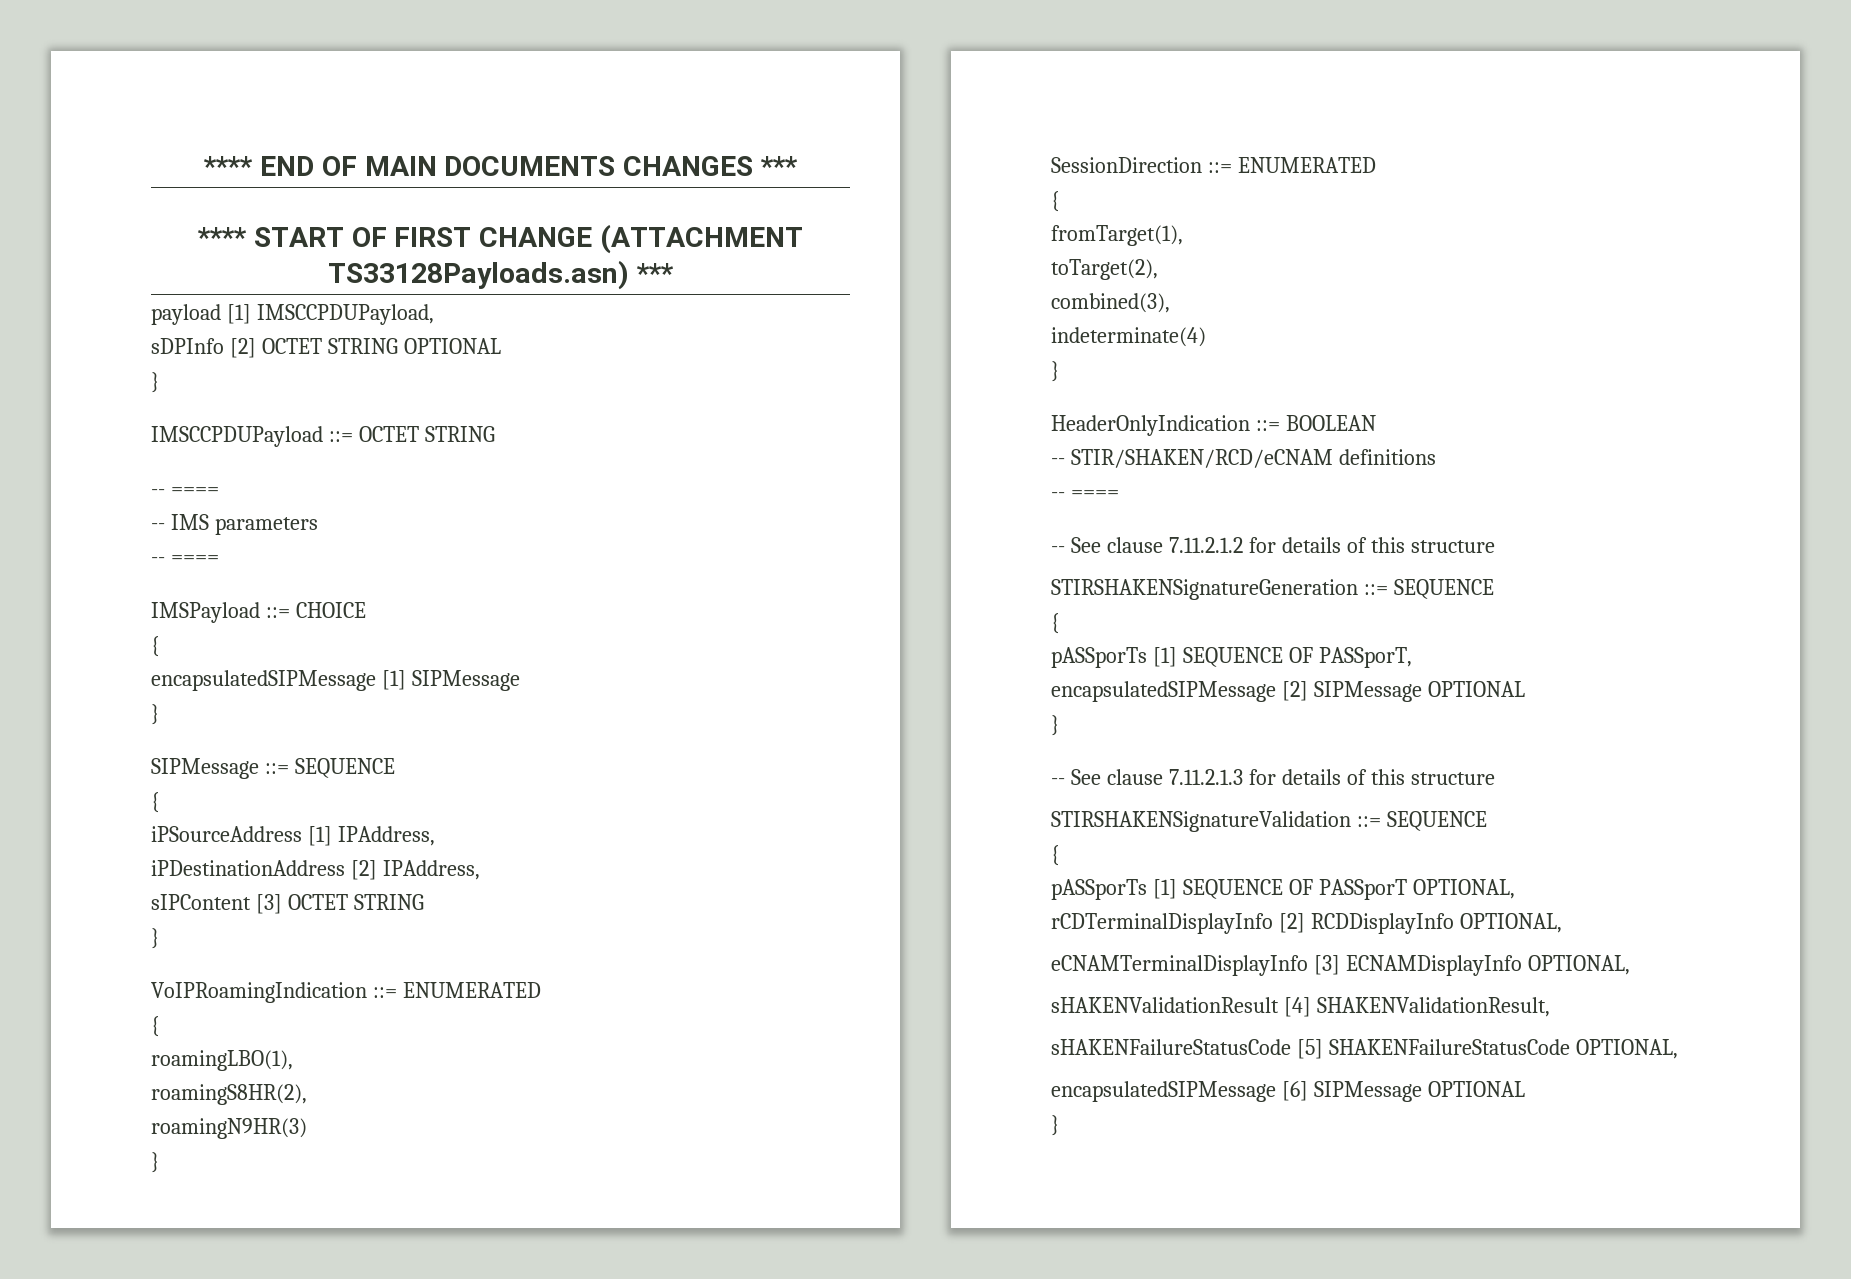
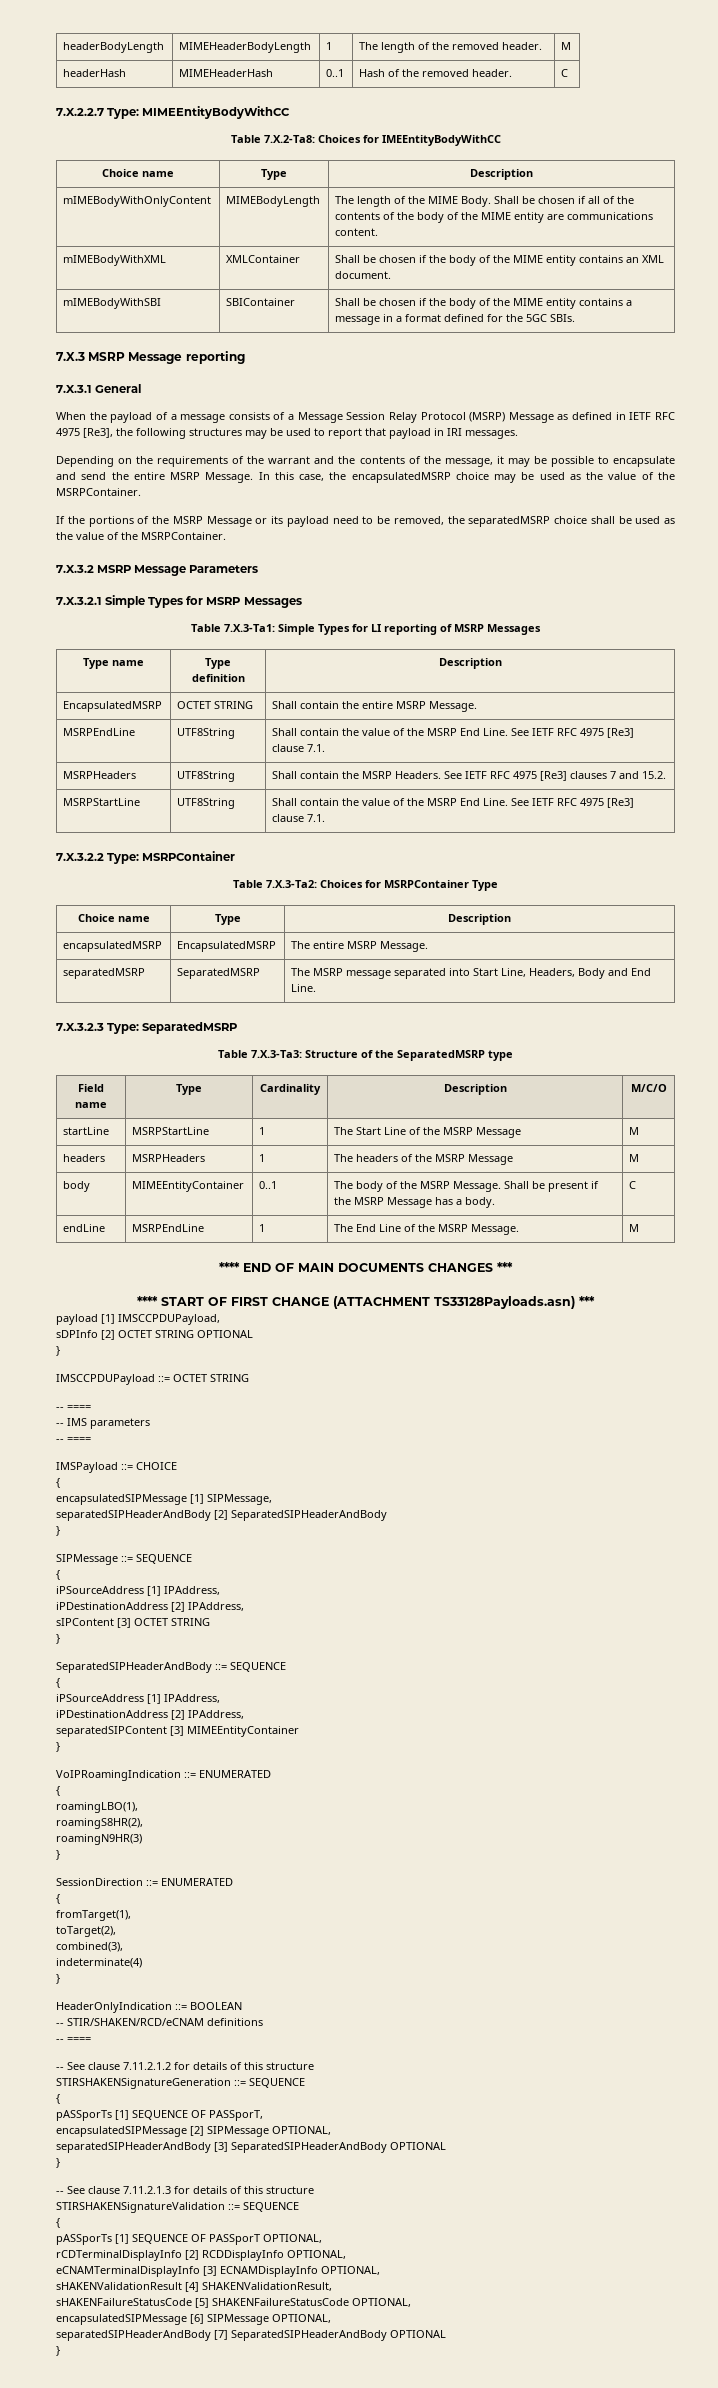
(203, 166) none -> [63,42,165,53] [179,42,312,53] [326,42,333,50] [359,42,543,53] [561,42,572,50] [63,69,127,77] [179,69,274,77] [326,69,345,77] [359,69,513,77] [561,69,569,77] [56,106,291,119] [230,135,501,146] [102,169,174,177] [261,169,287,180] [470,169,533,180] [63,196,212,207] [226,196,321,207] [335,196,635,207] [335,212,654,223] [335,228,379,236] [63,255,167,266] [226,255,301,263] [335,255,665,266] [335,271,392,279] [63,298,162,309] [226,298,296,306] [335,298,633,309] [335,314,576,325] [56,351,245,364] [56,384,142,393] [56,412,676,423] [56,428,518,439] [56,456,675,467] [56,472,676,483] [56,488,141,496] [56,516,675,527] [56,532,226,540] [56,565,259,576] [56,595,302,608] [191,624,541,635] [83,658,144,669] [205,658,231,669] [191,674,245,682] [438,658,502,669] [63,701,163,712] [177,701,254,709] [272,701,478,712] [63,728,136,736] [177,728,236,739] [272,728,635,738] [272,744,326,752] [63,771,137,779] [177,771,236,782] [272,771,667,781] [63,798,141,806] [177,798,236,809] [272,798,635,808] [272,814,326,822] [56,851,236,864] [233,880,498,891] [77,914,150,922] [214,914,241,925] [448,914,511,925] [63,941,163,952] [177,941,277,952] [291,941,429,952] [63,968,146,979] [177,968,261,979] [291,968,652,979] [291,984,317,992] [56,1022,238,1034] [218,1050,513,1061] [78,1084,104,1092] [75,1102,107,1108] [176,1084,202,1095] [260,1084,321,1095] [443,1084,507,1095] [630,1084,667,1092] [63,1127,110,1135] [132,1127,210,1135] [259,1127,266,1135] [334,1127,522,1138] [629,1127,640,1135] [63,1154,106,1162] [132,1154,206,1162] [259,1154,266,1162] [334,1154,514,1165] [629,1154,640,1162] [63,1181,91,1192] [132,1181,245,1192] [259,1181,278,1189] [334,1181,600,1192] [334,1197,496,1208] [629,1181,637,1189] [63,1224,106,1232] [132,1224,205,1232] [259,1224,266,1232] [334,1224,520,1235] [629,1224,640,1232] headerBodyLength | MIMEHeaderBodyLength | 1 | The length of the removed header. | M // headerHash | MIMEHeaderHash | 0..1 | Hash of the removed header. | C // 7.X.2.2.7 Type: MIMEEntityBodyWithCC // Table 7.X.2-Ta8: Choices for IMEEntityBodyWithCC // Choice name | Type | Description // mIMEBodyWithOnlyContent | MIMEBodyLength | The length of the MIME Body. Shall be chosen if all of the contents of the body of the MIME entity are communications content. // mIMEBodyWithXML | XMLContainer | Shall be chosen if the body of the MIME entity contains an XML document. // mIMEBodyWithSBI | SBIContainer | Shall be chosen if the body of the MIME entity contains a message in a format defined for the 5GC SBIs. // 7.X.3 MSRP Message reporting // 7.X.3.1 General // When the payload of a message consists of a Message Session Relay Protocol (MSRP) Message as defined in IETF RFC 4975 [Re3], the following structures may be used to report that payload in IRI messages. // Depending on the requirements of the warrant and the contents of the message, it may be possible to encapsulate and send the entire MSRP Message. In this case, the encapsulatedMSRP choice may be used as the value of the MSRPContainer. // If the portions of the MSRP Message or its payload need to be removed, the separatedMSRP choice shall be used as the value of the MSRPContainer. // 7.X.3.2 MSRP Message Parameters // 7.X.3.2.1 Simple Types for MSRP Messages // Table 7.X.3-Ta1: Simple Types for LI reporting of MSRP Messages // Type name | Type definition | Description // EncapsulatedMSRP | OCTET STRING | Shall contain the entire MSRP Message. // MSRPEndLine | UTF8String | Shall contain the value of the MSRP End Line. See IETF RFC 4975 [Re3] clause 7.1. // MSRPHeaders | UTF8String | Shall contain the MSRP Headers. See IETF RFC 4975 [Re3] clauses 7 and 15.2. // MSRPStartLine | UTF8String | Shall contain the value of the MSRP End Line. See IETF RFC 4975 [Re3] clause 7.1. // 7.X.3.2.2 Type: MSRPContainer // Table 7.X.3-Ta2: Choices for MSRPContainer Type // Choice name | Type | Description // encapsulatedMSRP | EncapsulatedMSRP | The entire MSRP Message. // separatedMSRP | SeparatedMSRP | The MSRP message separated into Start Line, Headers, Body and End Line. // 7.X.3.2.3 Type: SeparatedMSRP // Table 7.X.3-Ta3: Structure of the SeparatedMSRP type // Field name | Type | Cardinality | Description | M/C/O // startLine | MSRPStartLine | 1 | The Start Line of the MSRP Message | M // headers | MSRPHeaders | 1 | The headers of the MSRP Message | M // body | MIMEEntityContainer | 0..1 | The body of the MSRP Message. Shall be present if the MSRP Message has a body. | C // endLine | MSRPEndLine | 1 | The End Line of the MSRP Message. | M //
[411,670,520,691] SIPMessage -> [207,1494,272,1505] [56,1510,387,1521] SIPMessage, // separatedSIPHeaderAndBody [2] SeparatedSIPHeaderAndBody
(160, 938) none -> [56,1662,286,1673] [56,1678,60,1688] [56,1694,220,1704] [56,1710,244,1720] [56,1726,299,1737] [56,1742,60,1752] // SeparatedSIPHeaderAndBody ::= SEQUENCE // { // iPSourceAddress [1] IPAddress, // iPDestinationAddress [2] IPAddress, // separatedSIPContent [3] MIMEEntityContainer // }
(1422, 691) none -> [272,2126,331,2135] [56,2142,387,2153] OPTIONAL, // separatedSIPHeaderAndBody [3] SeparatedSIPHeaderAndBody
(1422, 1091) none -> [272,2314,331,2323] [56,2330,387,2341] OPTIONAL, // separatedSIPHeaderAndBody [7] SeparatedSIPHeaderAndBody

